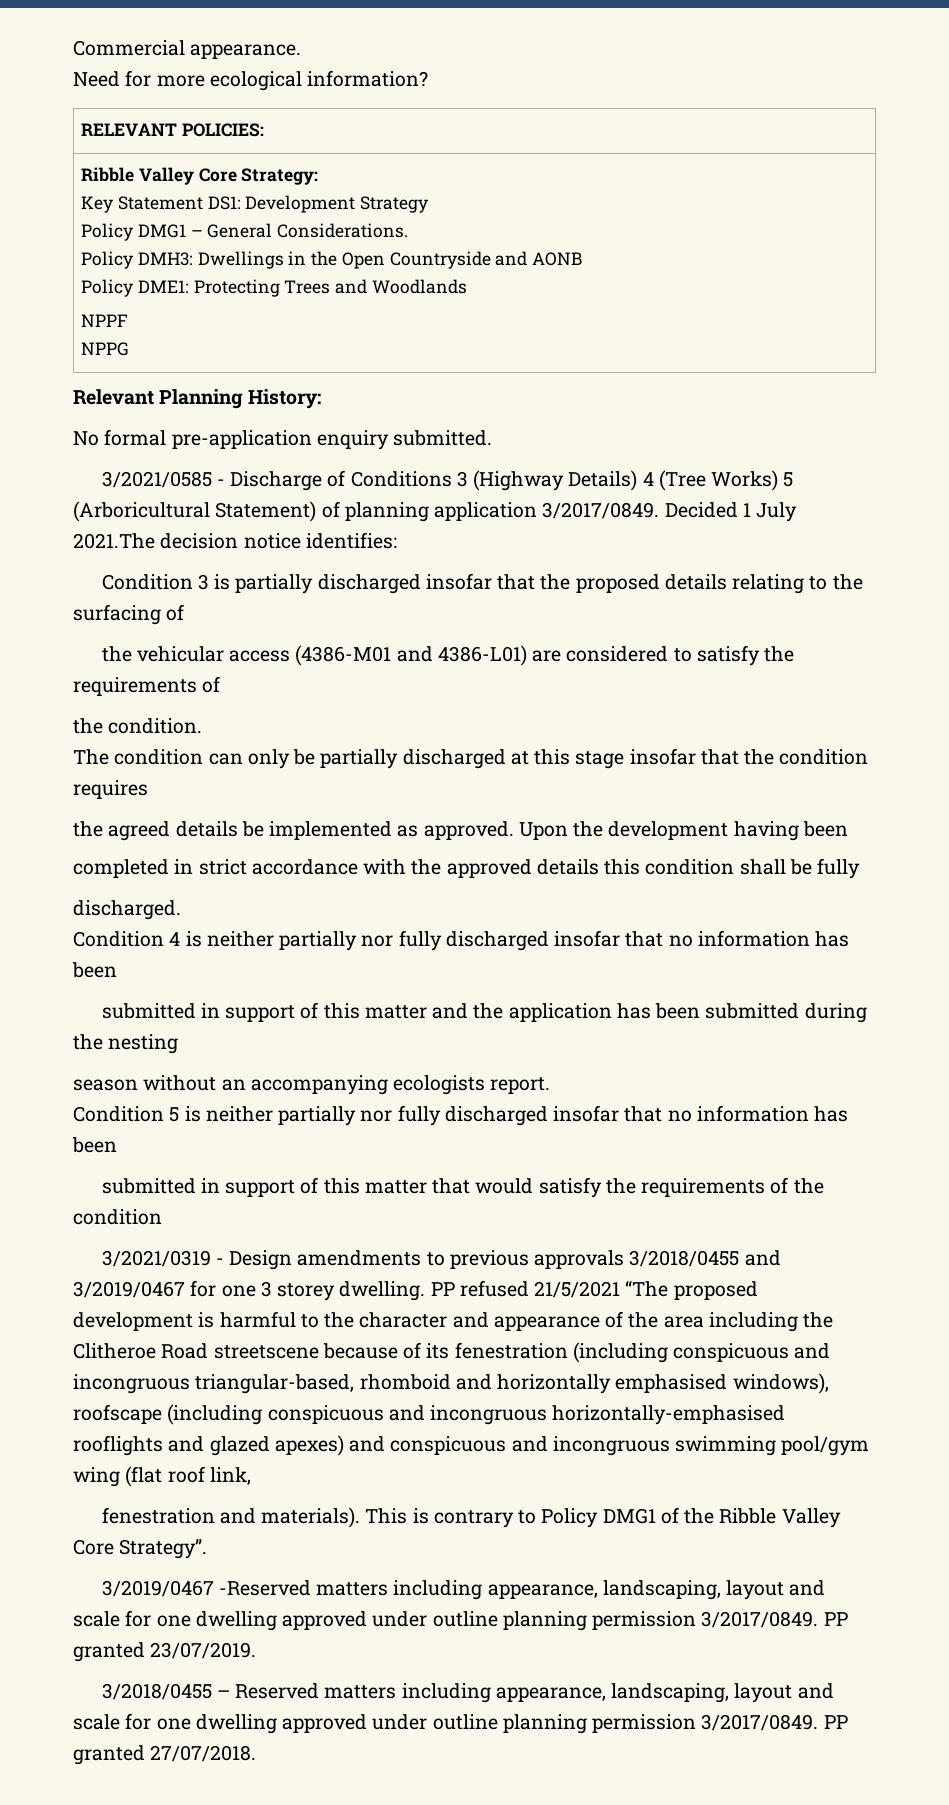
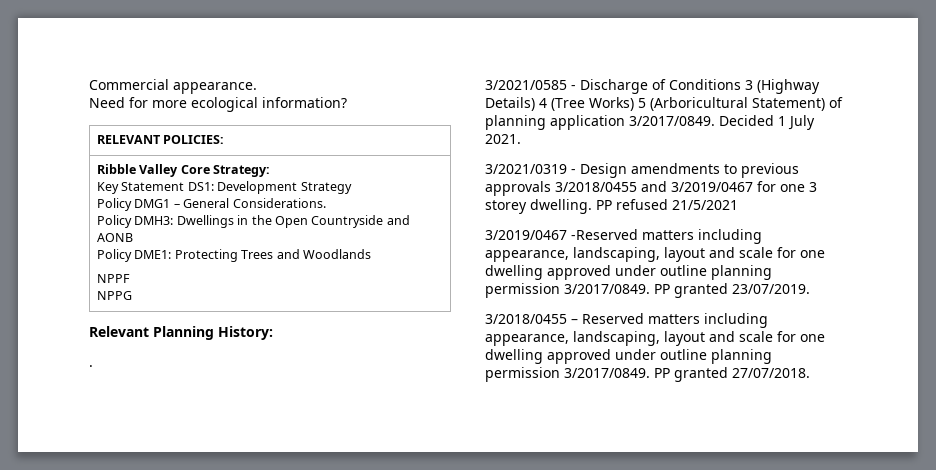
[73,429,493,450] No formal pre-application enquiry submitted. -> [89,365,93,367] .
[73,532,397,549] [101,573,863,594] [73,604,185,625] [101,645,795,666] [73,676,221,696] [73,718,203,734] [73,748,869,769] [73,780,148,799] [73,821,848,841] [73,858,861,879] [73,900,181,920] [73,930,850,951] [72,962,117,978] [101,1002,867,1023] [73,1034,179,1054] [73,1075,551,1095] [73,1105,849,1126] [72,1137,117,1153] [101,1177,824,1198] [73,1209,162,1225] 2021.The decision notice identifies: // Condition 3 is partially discharged insofar that the proposed details relating to the surfacing of // the vehicular access (4386-M01 and 4386-L01) are considered to satisfy the requirements of // the condition. // The condition can only be partially discharged at this stage insofar that the condition requires // the agreed details be implemented as approved. Upon the development having been // completed in strict accordance with the approved details this condition shall be fully // discharged. // Condition 4 is neither partially nor fully discharged insofar that no information has been // submitted in support of this matter and the application has been submitted during the nesting // season without an accompanying ecologists report. // Condition 5 is neither partially nor fully discharged insofar that no information has been // submitted in support of this matter that would satisfy the requirements of the condition -> [485,134,521,144] 2021.
[625,1280,758,1300] [73,1311,834,1332] [73,1342,831,1363] [73,1373,829,1394] [73,1404,786,1425] [73,1435,870,1456] [73,1466,251,1487] [101,1507,841,1528] [73,1539,208,1559] “The proposed development is harmful to the character and appearance of the area including the Clitheroe Road streetscene because of its fenestration (including conspicuous and incongruous triangular-based, rhomboid and horizontally emphasised windows), roofscape (including conspicuous and incongruous horizontally-emphasised rooflights and glazed apexes) and conspicuous and incongruous swimming pool/gym wing (flat roof link, // fenestration and materials). This is contrary to Policy DMG1 of the Ribble Valley Core Strategy”. -> (738, 205) none

